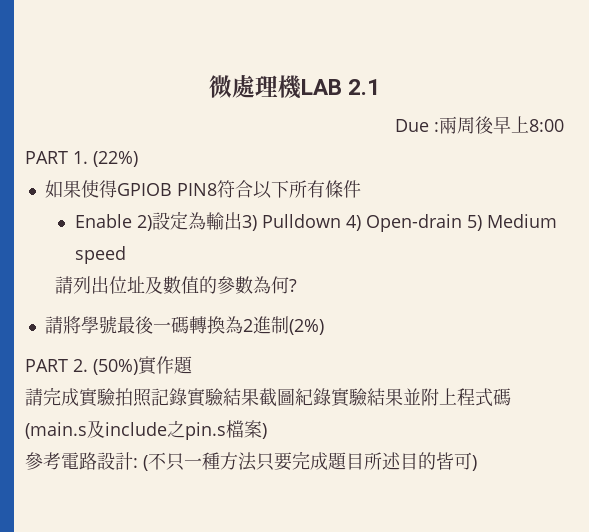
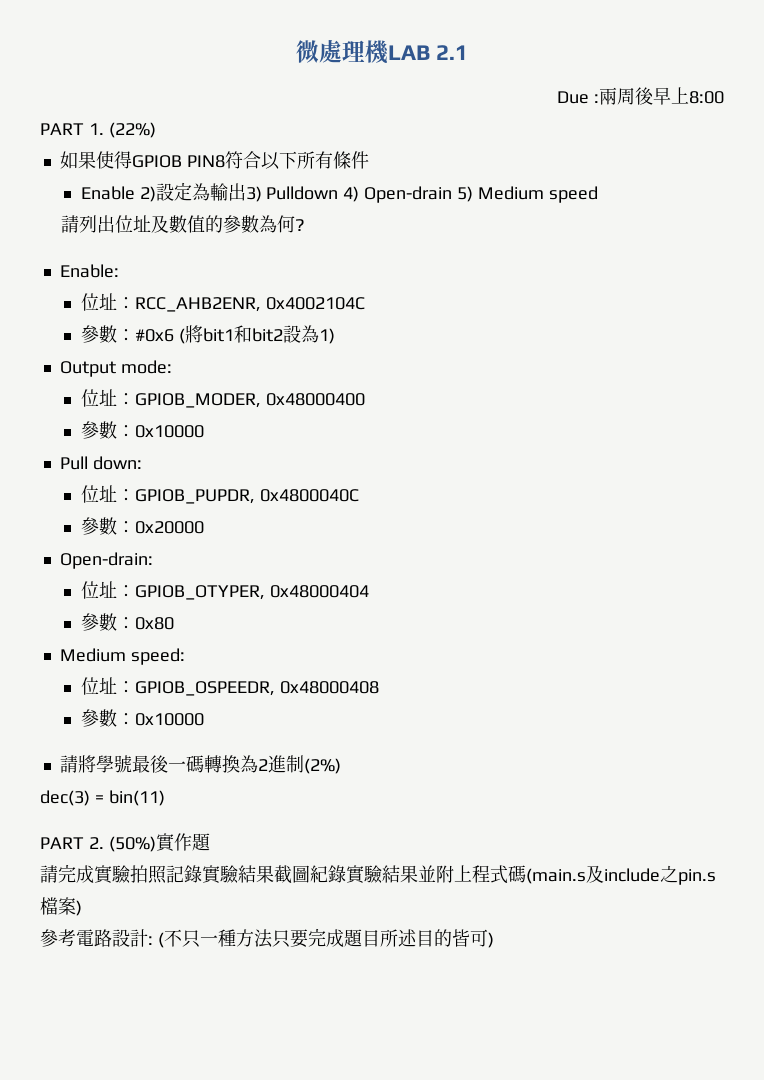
(297, 285) none -> [59,264,119,278] [80,293,365,312] [80,325,335,344] [59,360,172,377] [80,389,365,408] [80,421,204,439] [59,456,142,470] [80,485,359,504] [80,517,204,535] [59,552,153,569] [80,581,369,600] [80,613,174,631] [59,648,185,665] [80,677,379,696] [80,709,204,727] // Enable: // 位址：RCC_AHB2ENR, 0x4002104C // 參數：#0x6 (將bit1和bit2設為1) // Output mode: // 位址：GPIOB_MODER, 0x48000400 // 參數：0x10000 // Pull down: // 位址：GPIOB_PUPDR, 0x4800040C // 參數：0x20000 // Open-drain: // 位址：GPIOB_OTYPER, 0x48000404 // 參數：0x80 // Medium speed: // 位址：GPIOB_OSPEEDR, 0x48000408 // 參數：0x10000
(324, 327) none -> [40,790,165,806] // dec(3) = bin(11)

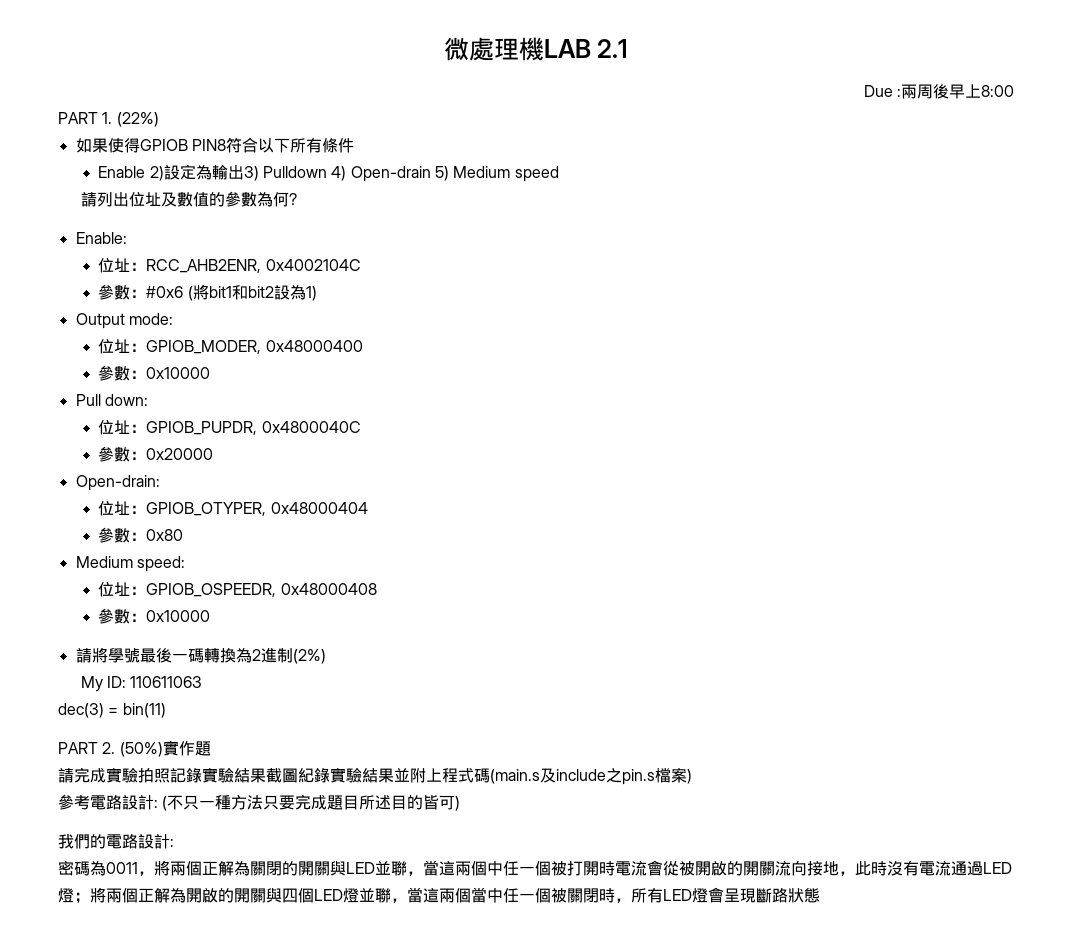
(341, 766) none -> [80,676,203,692] // My ID: 110611063
(494, 940) none -> [58,834,174,849] [58,860,1012,876] [58,887,820,904] // 我們的電路設計: // 密碼為0011，將兩個正解為關閉的開關與LED並聯，當這兩個中任一個被打開時電流會從被開啟的開關流向接地，此時沒有電流通過LED燈；將兩個正解為開啟的開關與四個LED燈並聯，當這兩個當中任一個被關閉時，所有LED燈會呈現斷路狀態

